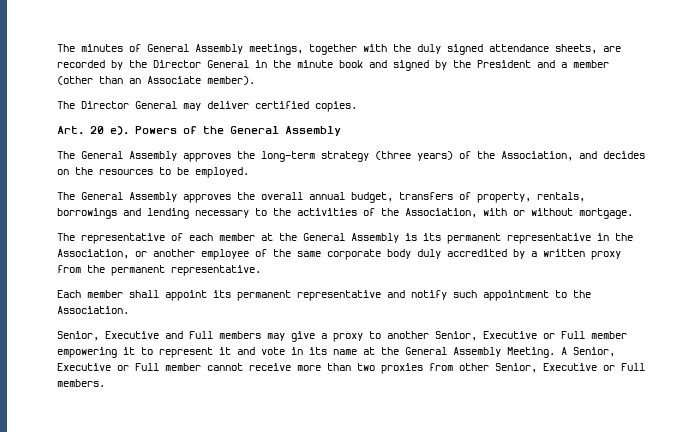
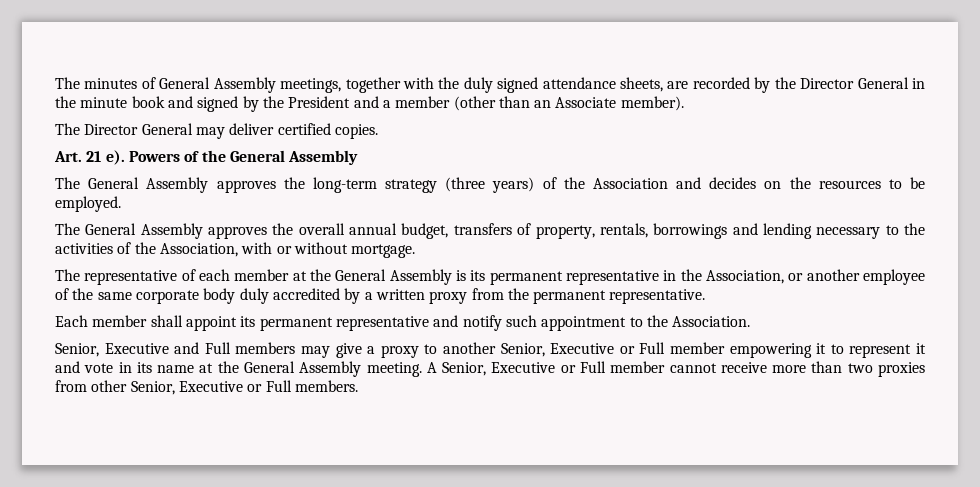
[90,126,104,134] 20 -> [86,151,102,162] 21
[501,151,573,161] Association, -> [592,178,668,189] Association
[507,347,555,358] Meeting. -> [366,362,422,377] meeting.

